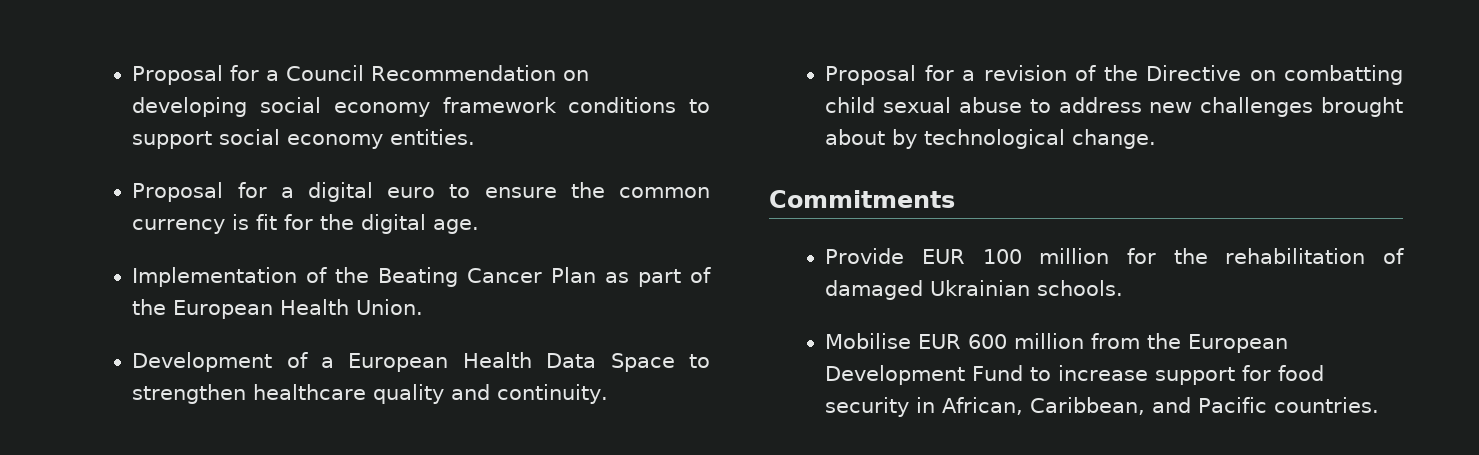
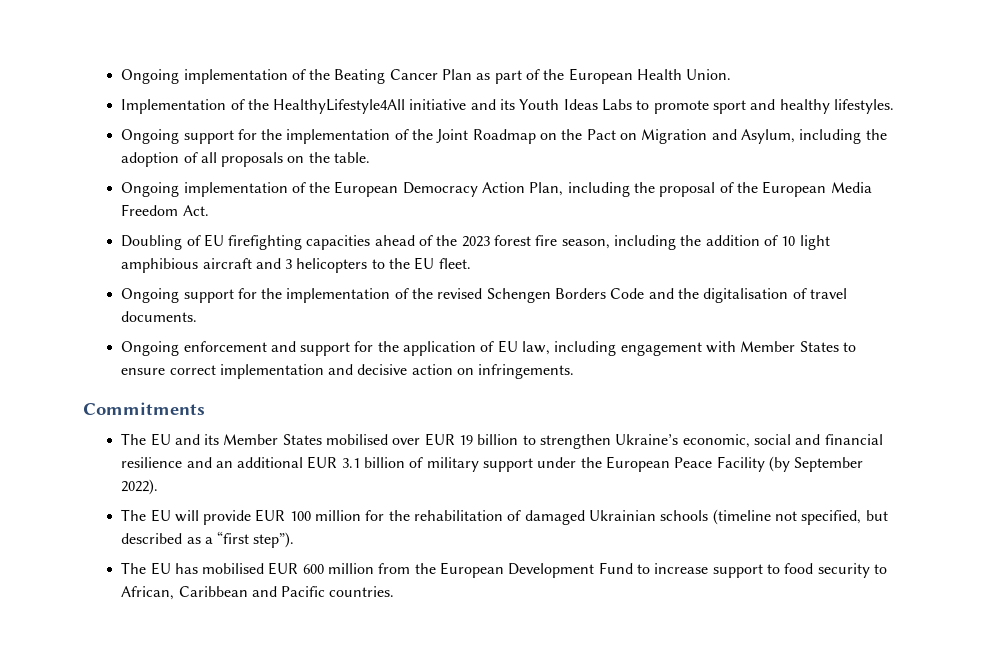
[132,65,590,85] [132,97,710,117] [132,129,476,149] [132,182,710,202] [132,214,480,234] [132,267,298,287] Proposal for a Council Recommendation on developing social economy framework conditions to support social economy entities. // Proposal for a digital euro to ensure the common currency is fit for the digital age. // Implementation -> [121,69,288,84] Ongoing implementation
[132,352,710,372] [132,384,609,404] [825,65,1403,85] [825,97,1403,117] [825,129,1157,149] [769,190,955,208] [825,248,905,264] Development of a European Health Data Space to strengthen healthcare quality and continuity. // Proposal for a revision of the Directive on combatting child sexual abuse to address new challenges brought about by technological change. // Commitments // Provide -> [121,99,894,114] [121,129,887,144] [121,152,371,167] [121,181,872,197] [121,204,209,216] [121,234,830,250] [121,257,471,273] [121,288,847,303] [121,311,198,322] [121,340,856,356] [121,364,575,379] [83,402,205,415] [121,433,883,449] [121,456,864,472] [121,479,159,495] [121,509,252,525] Implementation of the HealthyLifestyle4All initiative and its Youth Ideas Labs to promote sport and healthy lifestyles. // Ongoing support for the implementation of the Joint Roadmap on the Pact on Migration and Asylum, including the adoption of all proposals on the table. // Ongoing implementation of the European Democracy Action Plan, including the proposal of the European Media Freedom Act. // Doubling of EU firefighting capacities ahead of the 2023 forest fire season, including the addition of 10 light amphibious aircraft and 3 helicopters to the EU fleet. // Ongoing support for the implementation of the revised Schengen Borders Code and the digitalisation of travel documents. // Ongoing enforcement and support for the application of EU law, including engagement with Member States to ensure correct implementation and decisive action on infringements. // Commitments // The EU and its Member States mobilised over EUR 19 billion to strengthen Ukraine’s economic, social and financial resilience and an additional EUR 3.1 billion of military support under the European Peace Facility (by September 2022). // The EU will provide
[1037,280,1124,296] [825,333,912,349] schools. // Mobilise -> [660,509,888,525] [121,531,295,548] [121,562,265,575] schools (timeline not specified, but described as a “first step”). // The EU has mobilised
[1242,365,1272,381] for -> [766,564,780,574] to
[916,397,1146,415] in African, Caribbean, -> [873,564,887,574] [121,586,248,600] to African, Caribbean

